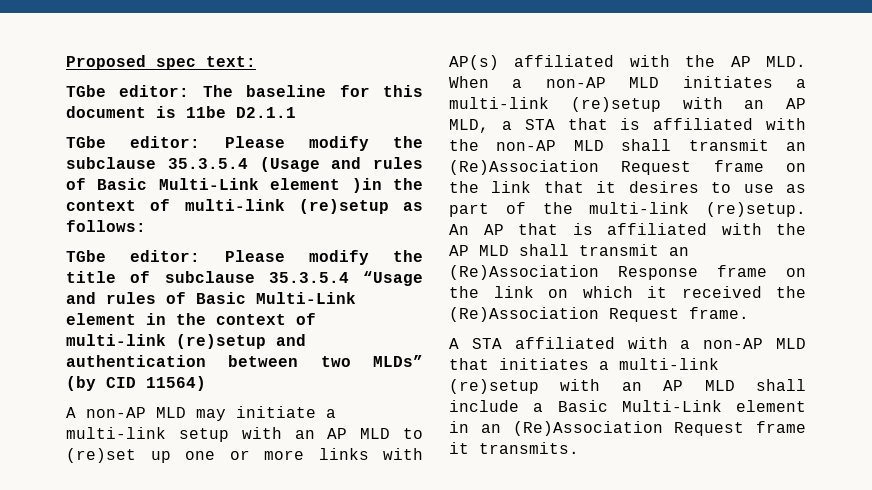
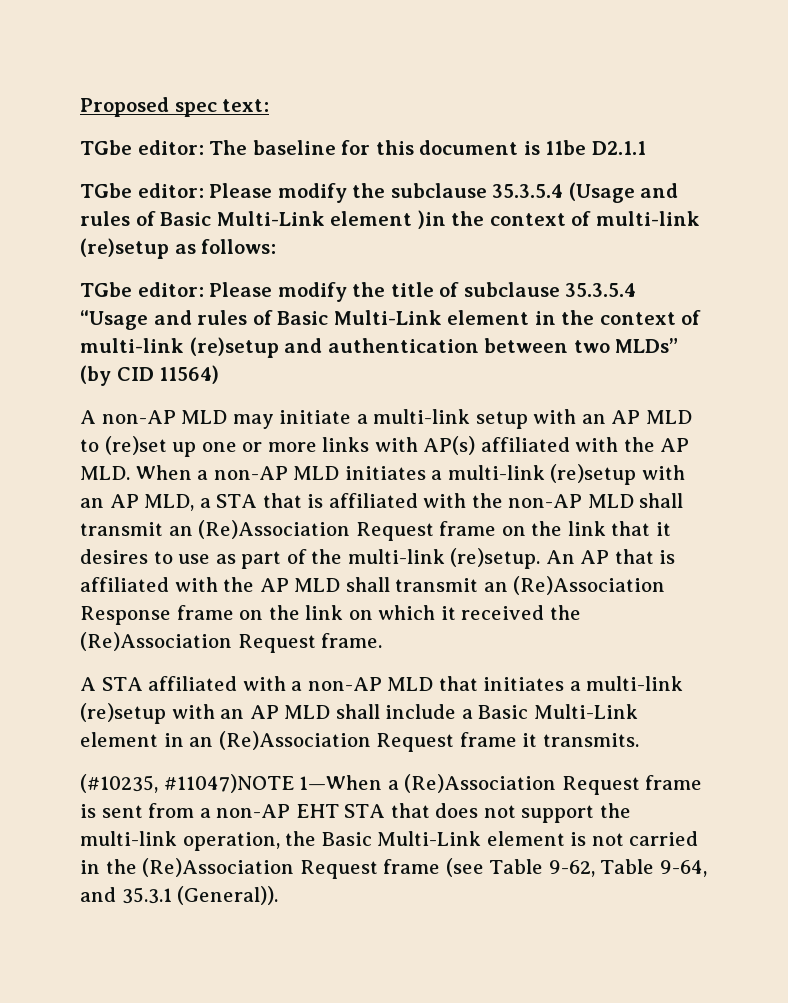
(579, 448) none -> [80,774,703,795] [80,803,631,823] [80,831,699,851] [80,858,707,879] [80,886,279,905] // (#10235, #11047)NOTE 1—When a (Re)Association Request frame is sent from a non-AP EHT STA that does not support the multi-link operation, the Basic Multi-Link element is not carried in the (Re)Association Request frame (see Table 9-62, Table 9-64, and 35.3.1 (General)).

